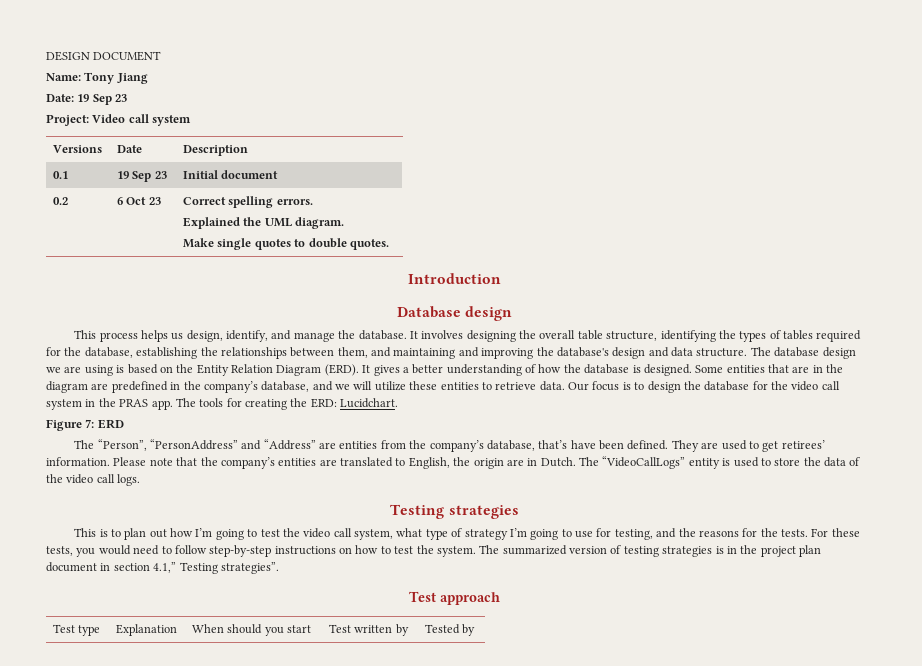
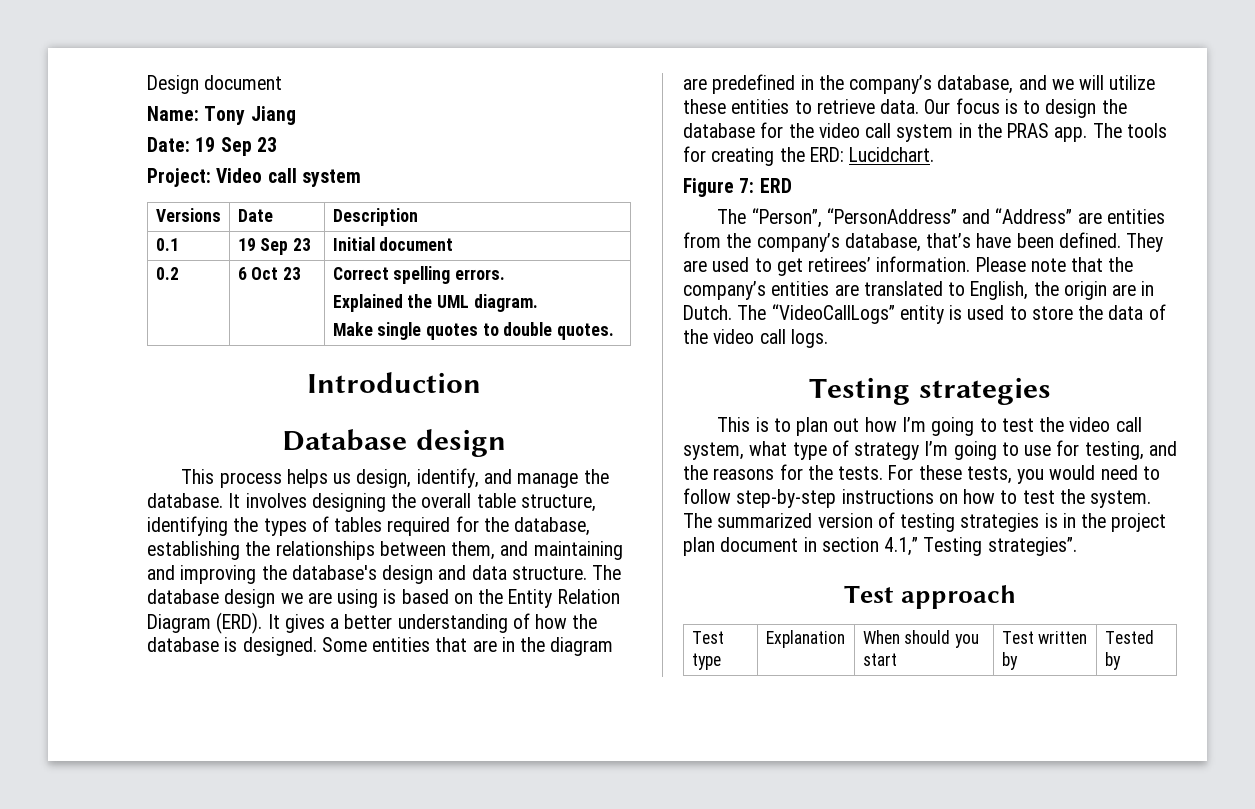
[46,51,162,61] DESIGN DOCUMENT -> [147,75,283,94] Design document

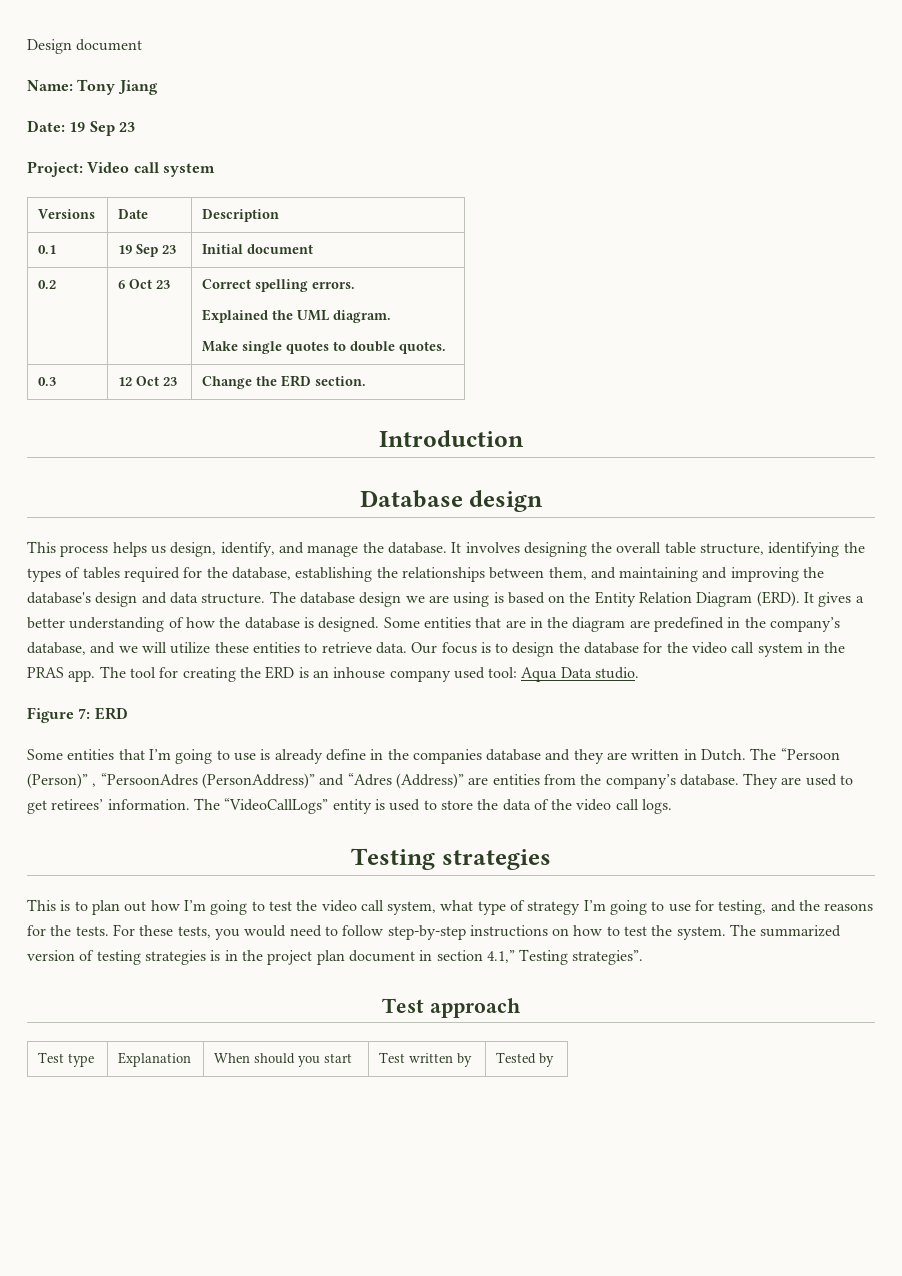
(615, 331) none -> [38,377,57,386] [118,376,178,386] [202,375,367,389] // 0.3 | 12 Oct 23 | Change the ERD section.
[1126,123,1167,138] tools -> [129,667,156,678] tool
[809,147,935,162] [683,178,792,197] [717,208,1073,228] ERD: Lucidchart. // Figure 7: ERD // The “Person”, “PersonAddress” and “Address” -> [265,666,640,682] [27,707,128,723] [27,748,840,764] [27,773,464,789] ERD is an inhouse company used tool: Aqua Data studio. // Figure 7: ERD // Some entities that I’m going to use is already define in the companies database and they are written in Dutch. The “Persoon (Person)” , “PersoonAdres (PersonAddress)” and “Adres (Address)”
[844,232,1121,252] database, that’s have been defined. -> [679,774,739,786] database.
[975,257,1134,272] [683,281,1155,300] [683,305,732,320] Please note that the company’s entities are translated to English, the origin are in Dutch. -> (190, 804) none

